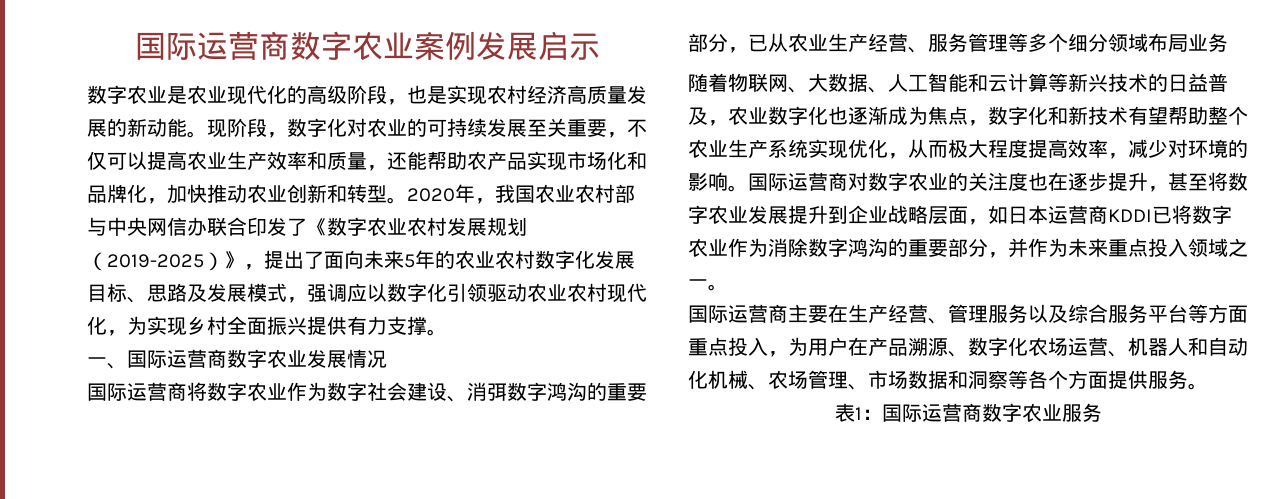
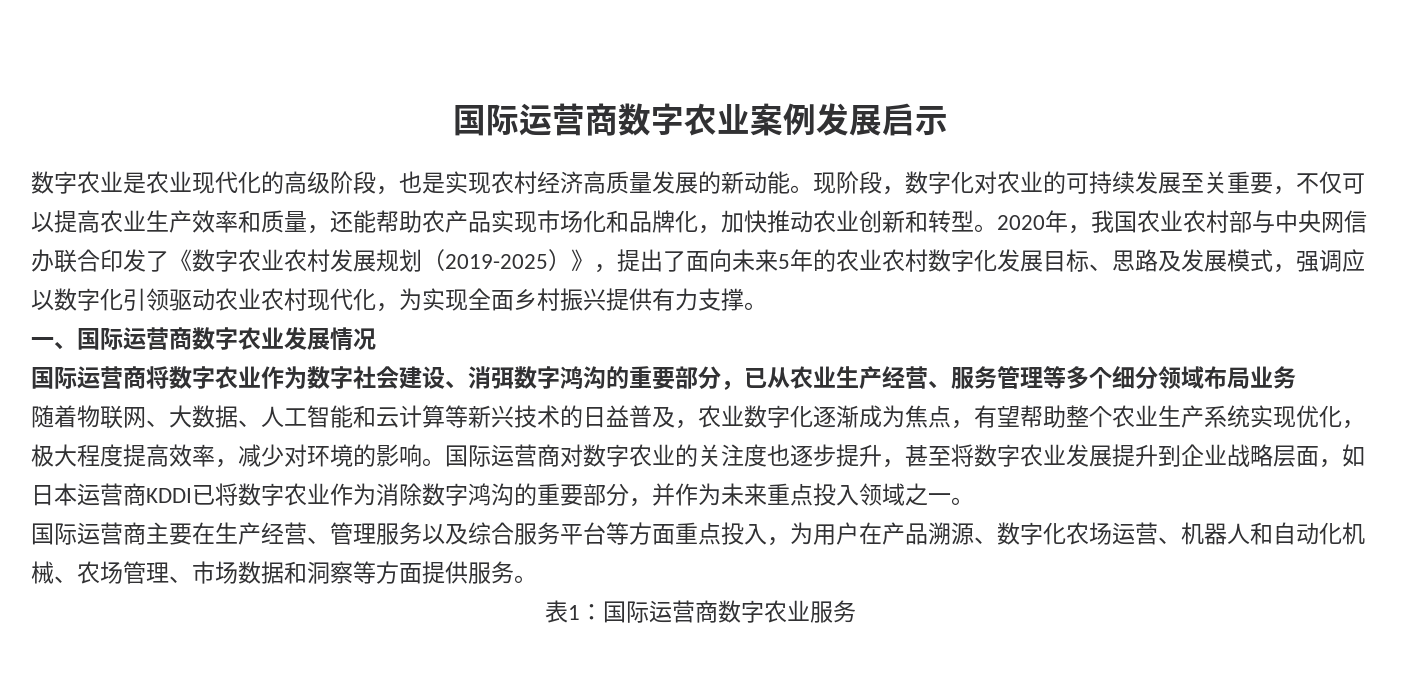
[187,316,267,335] 乡村全面 -> [468,288,560,311] 全面乡村
[828,106,848,125] 也 -> (813, 416) none
[988,106,1128,125] 数字化和新技术 -> (974, 424) none
[908,139,948,158] 从而 -> (1365, 424) none
[1048,172,1068,191] 在 -> (790, 455) none
[1028,370,1068,389] 各个 -> (376, 572) none

